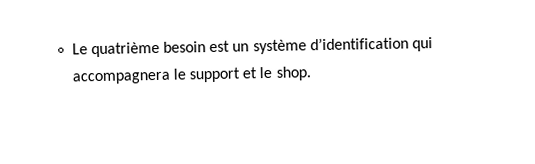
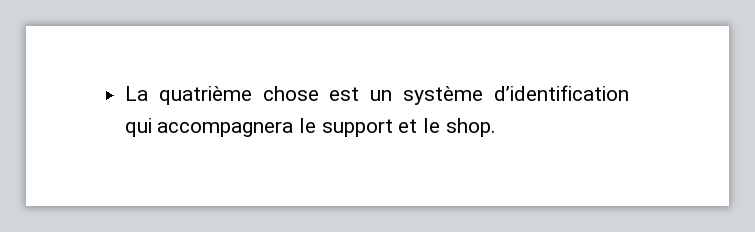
[71,41,206,58] Le quatrième besoin -> [124,86,319,105] La quatrième chose

